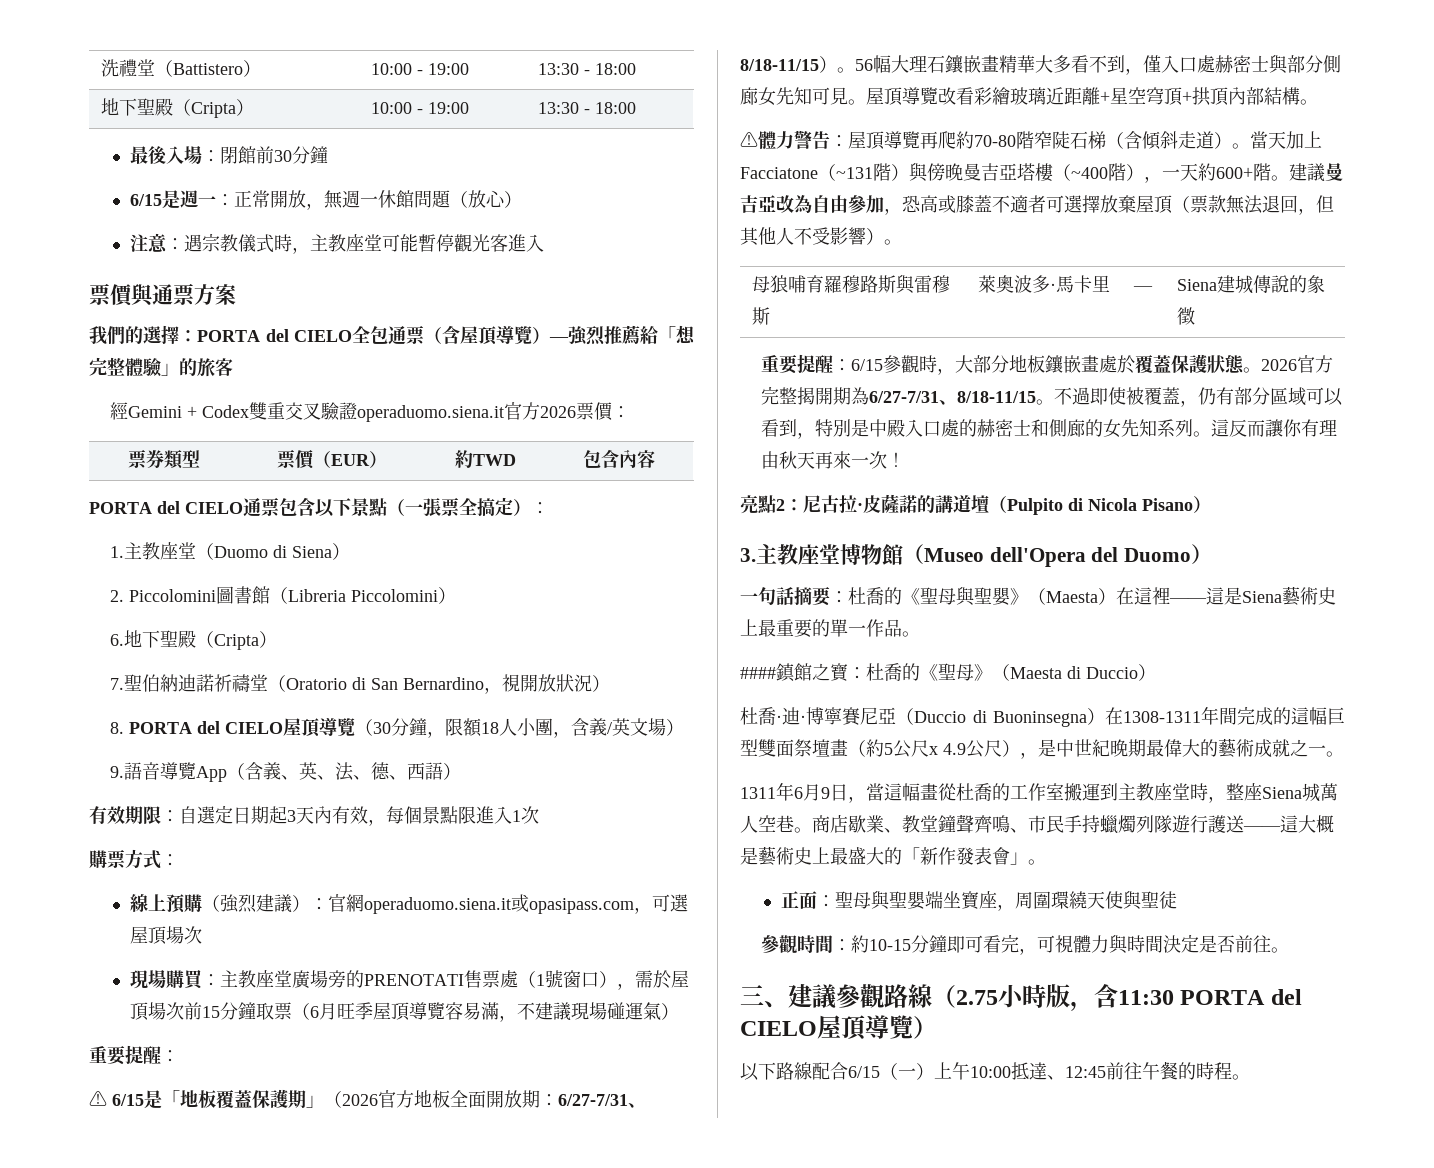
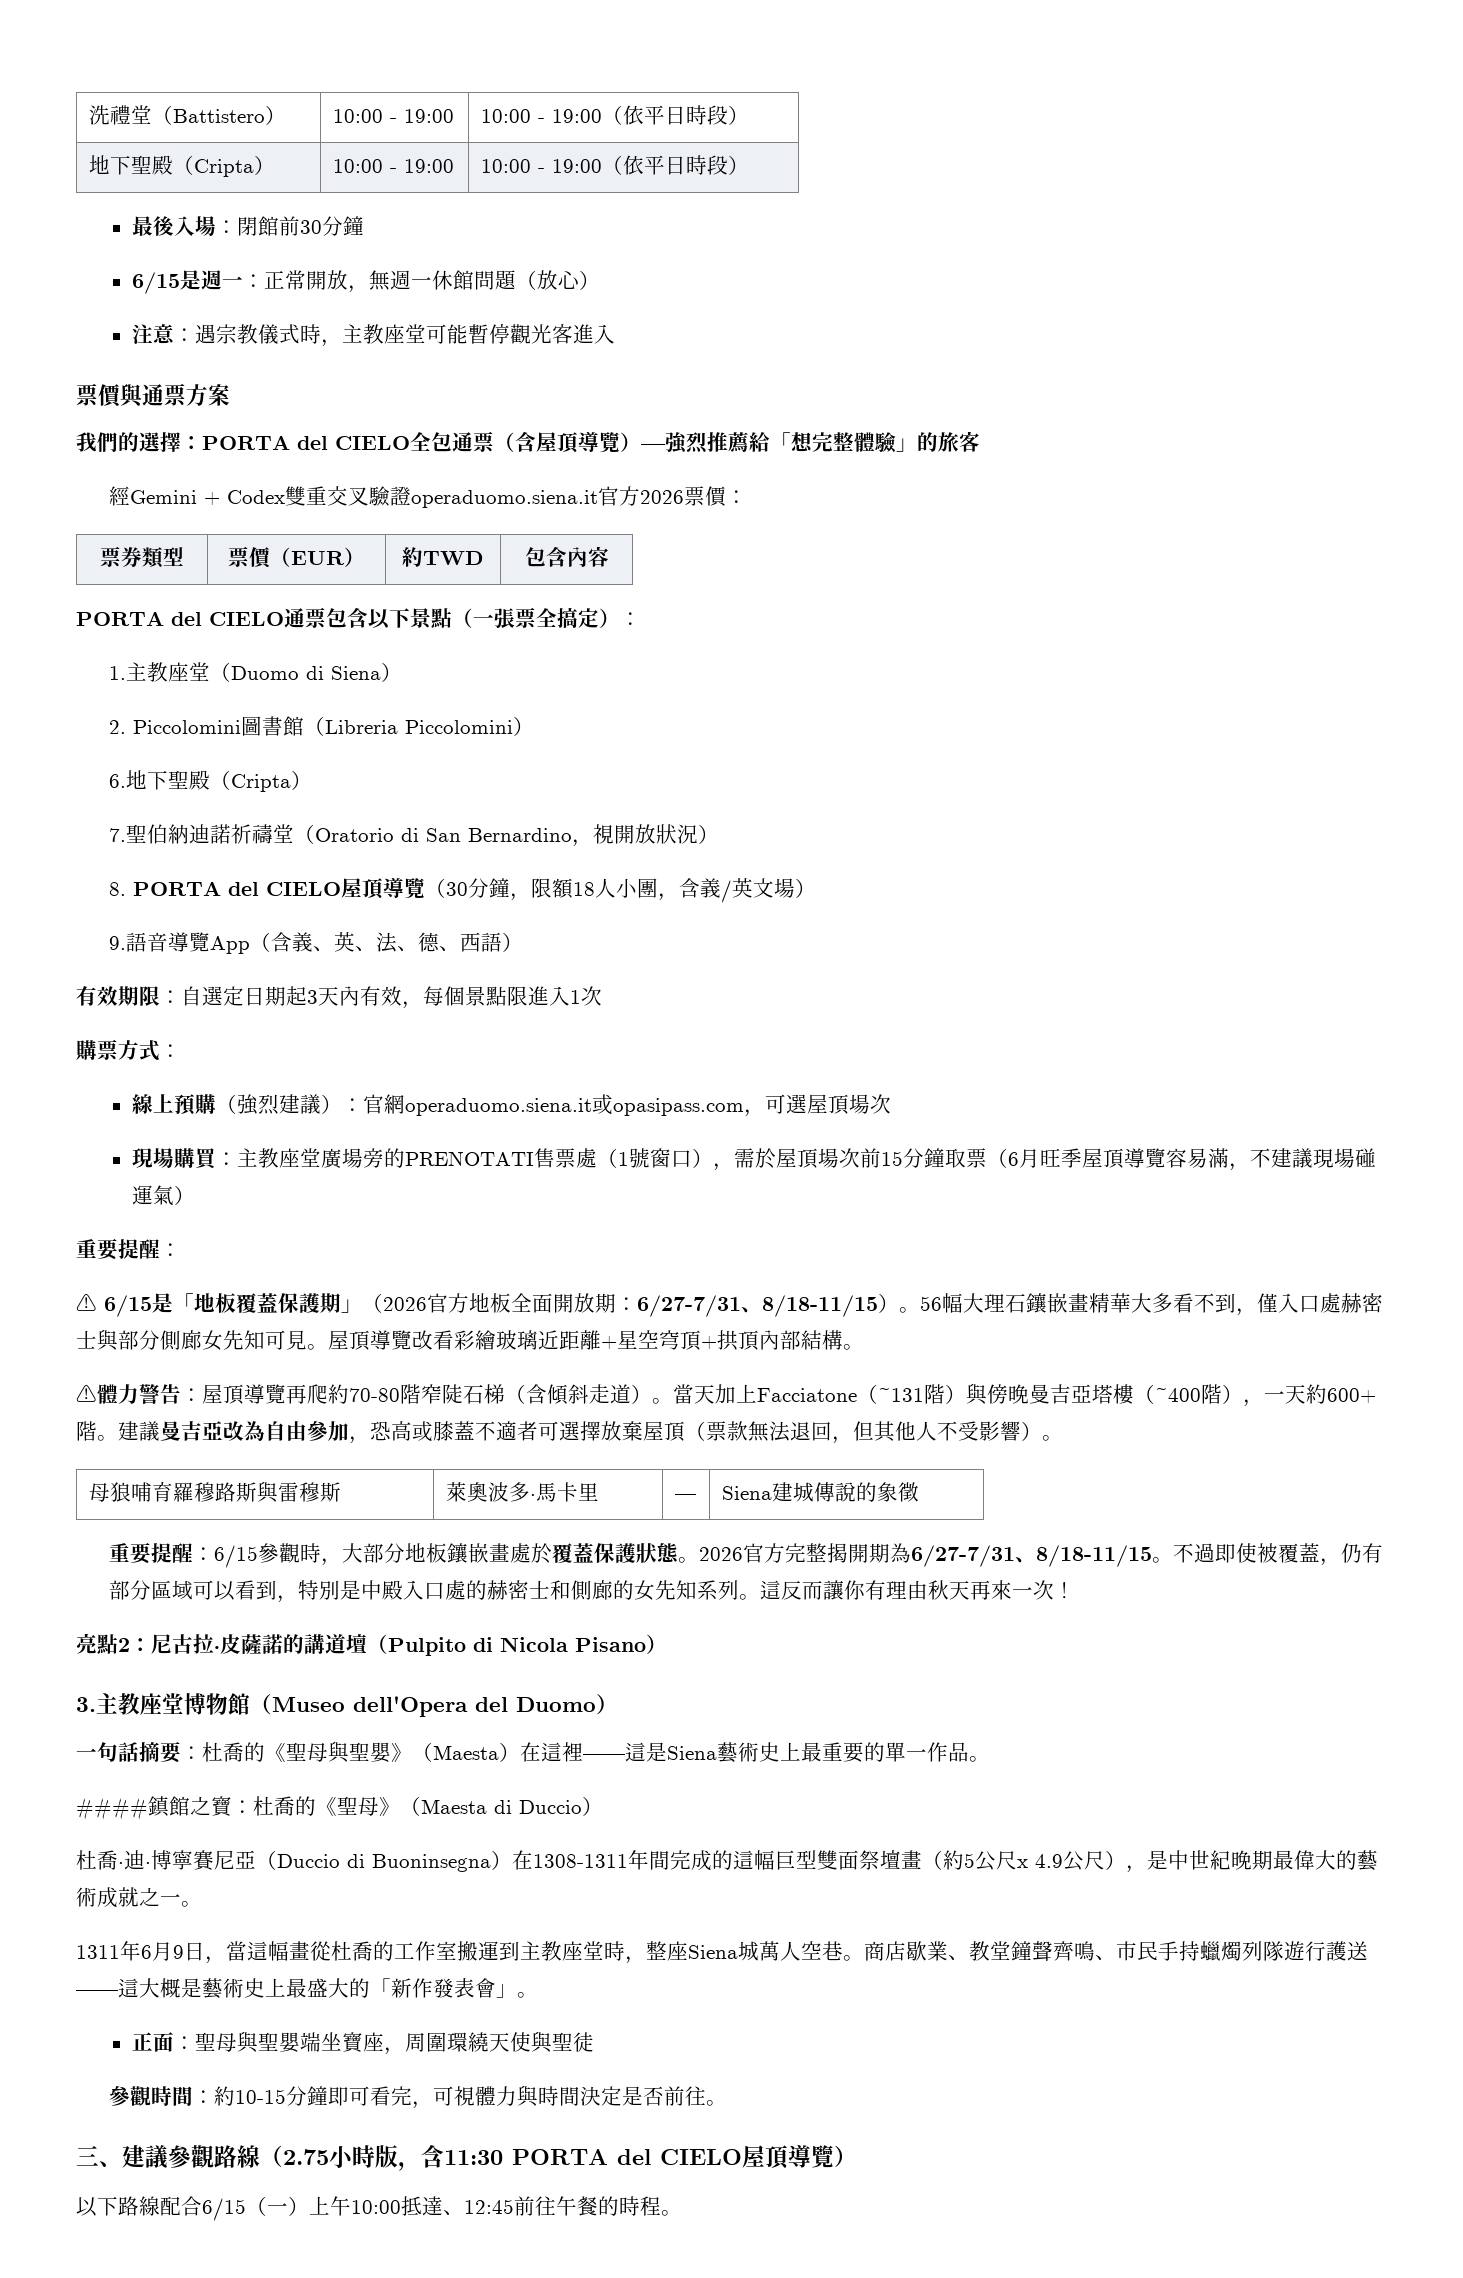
[537,63,636,75] 13:30 - 18:00 -> [480,105,749,125] 10:00 - 19:00（依平日時段）
[537,102,636,114] 13:30 - 18:00 -> [480,155,749,175] 10:00 - 19:00（依平日時段）

